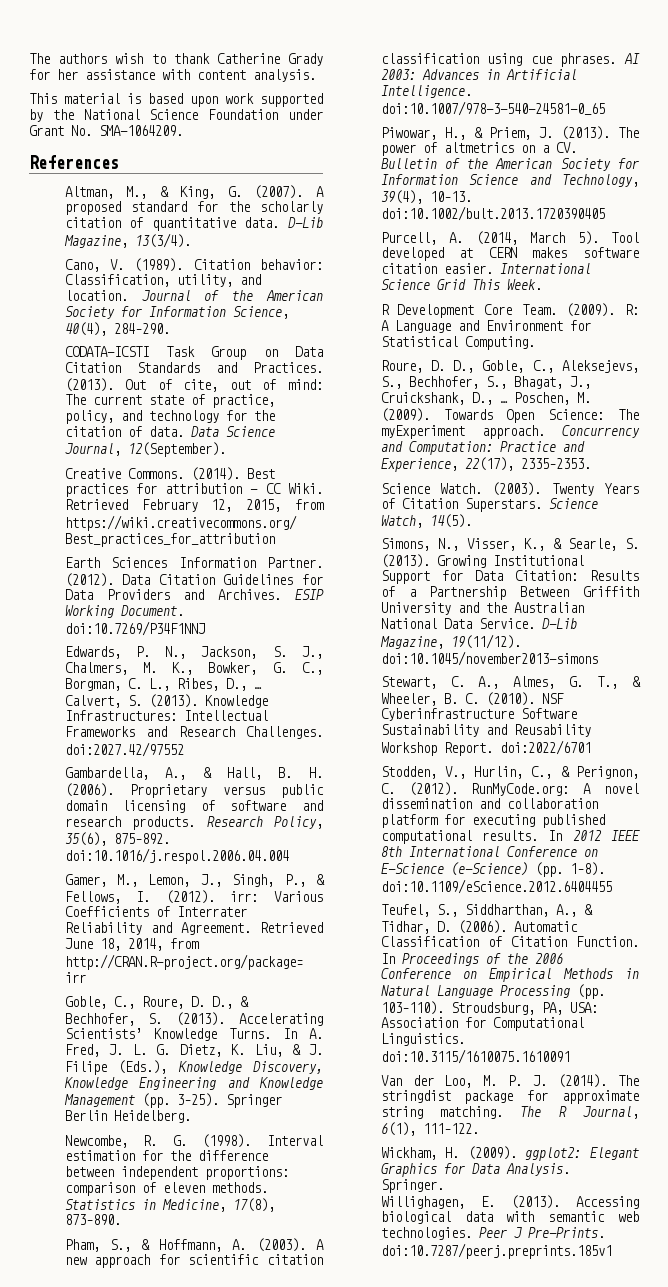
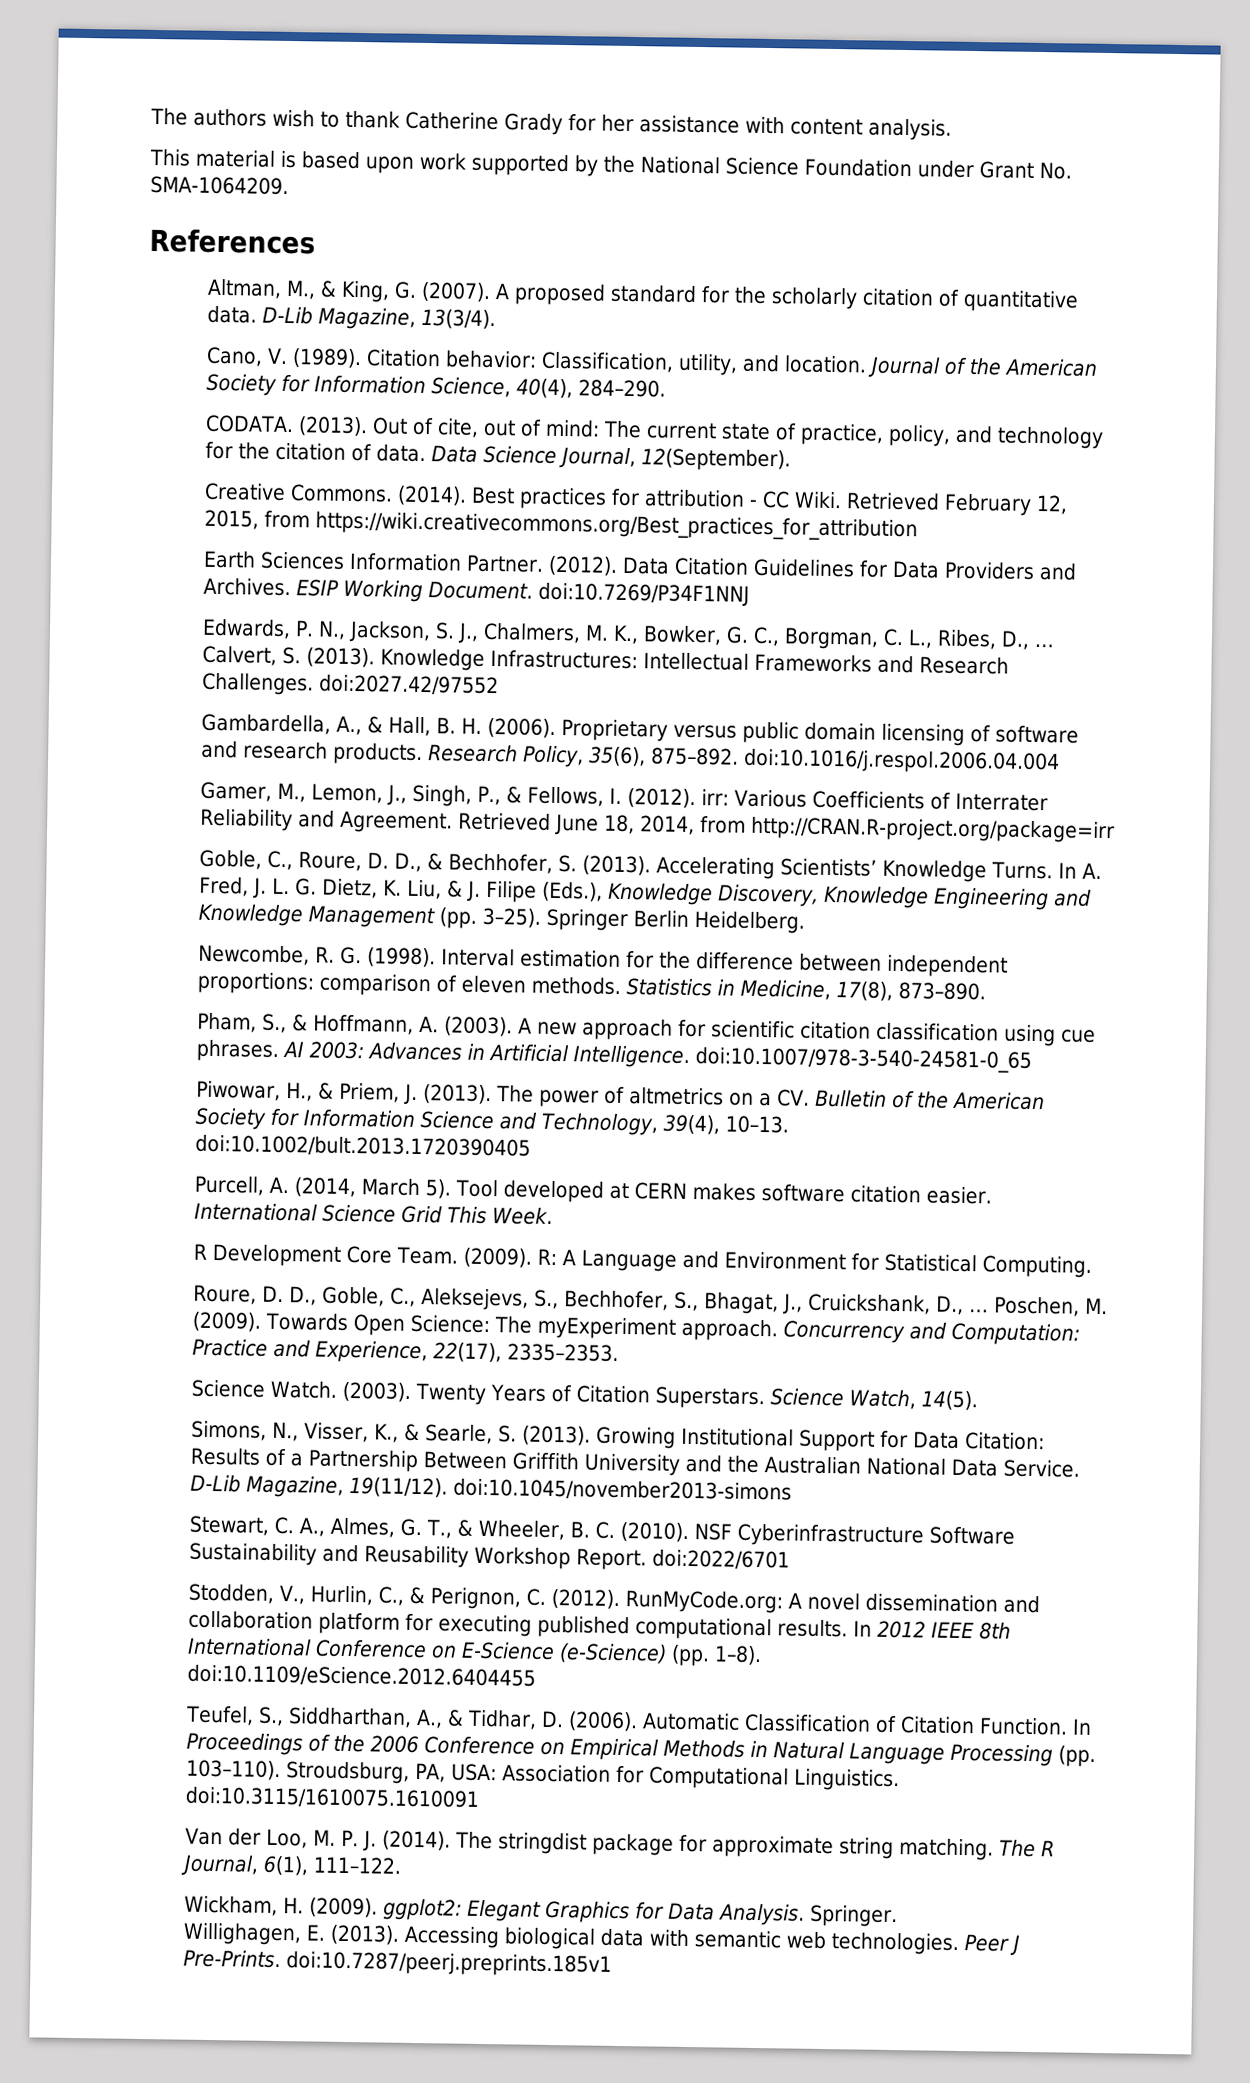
[64,346,323,360] [64,362,323,373] CODATA-ICSTI Task Group on Data Citation Standards and Practices. -> [205,414,295,434] CODATA.

